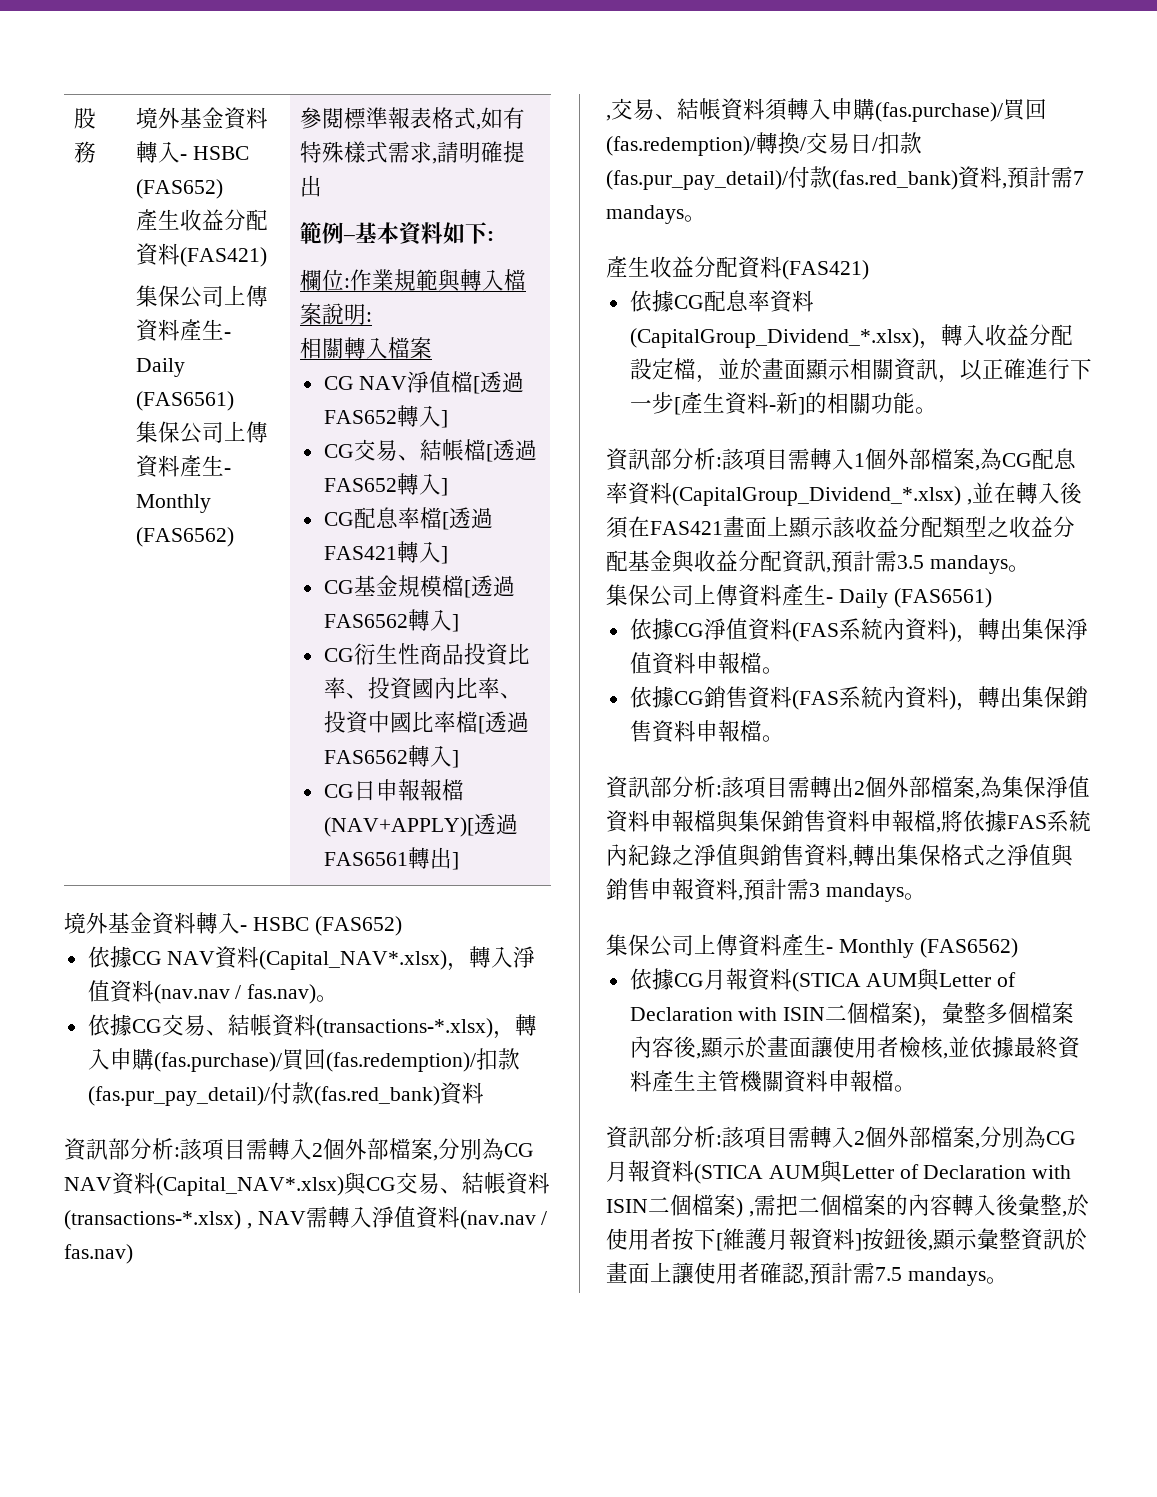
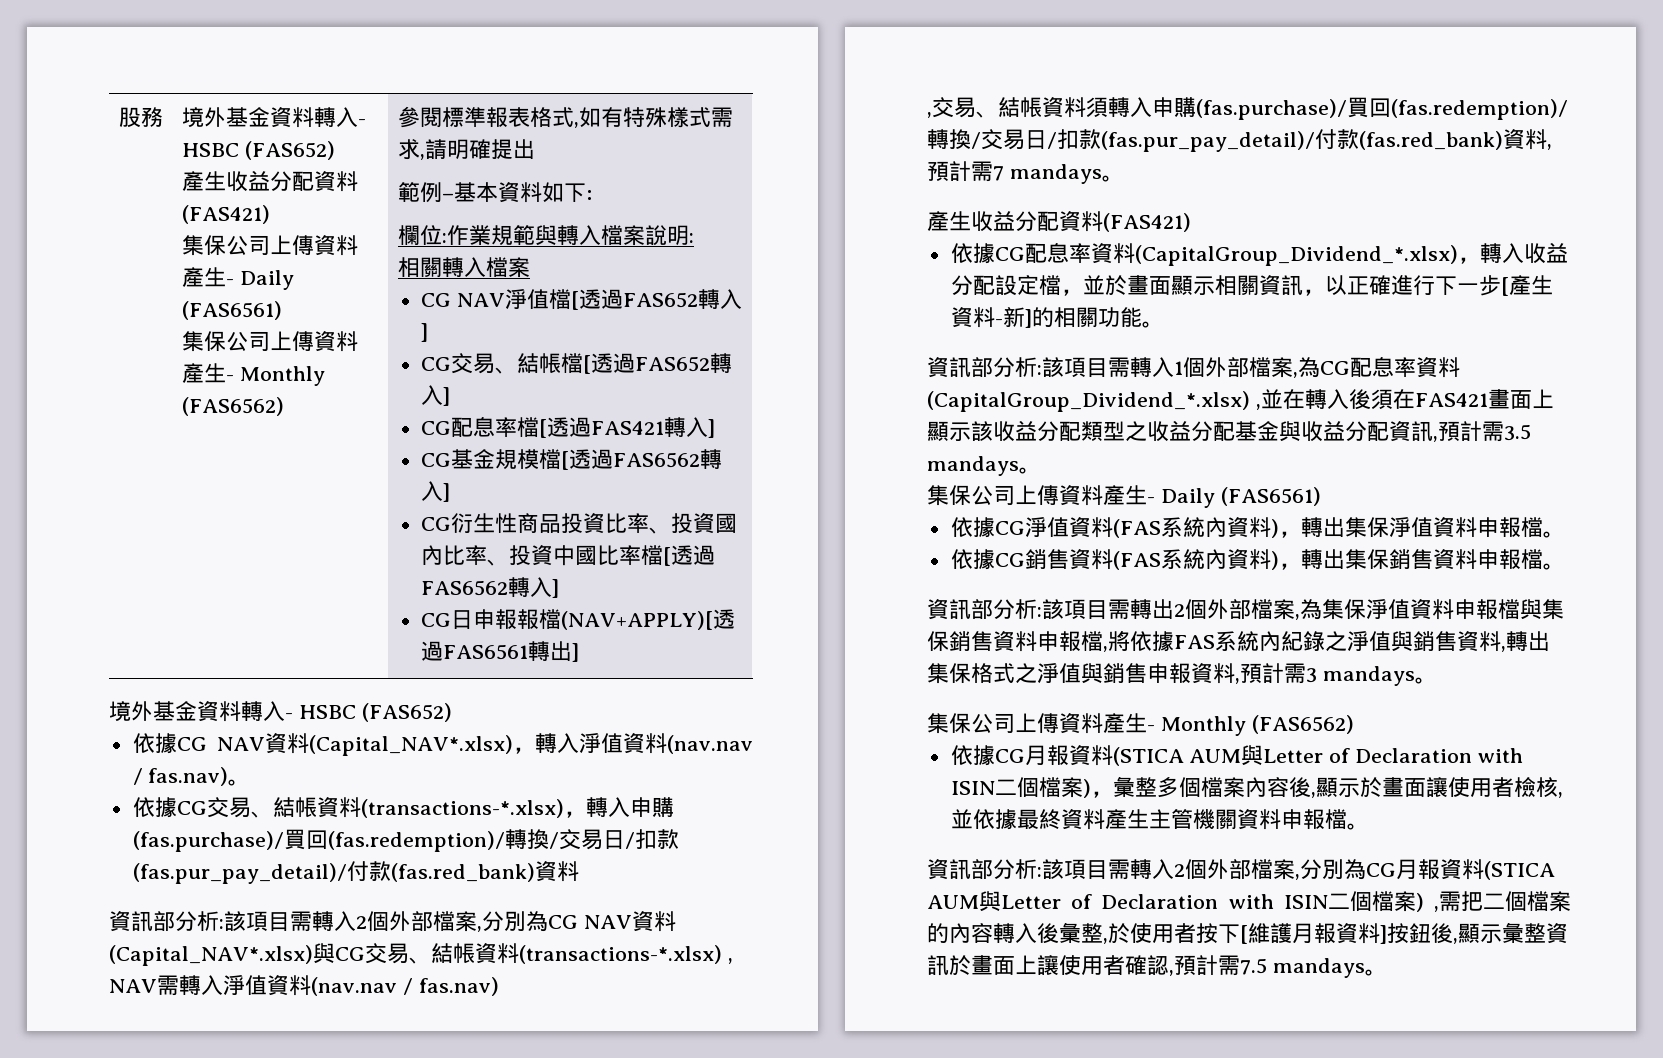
(476, 1062) none -> [504,829,635,850] 轉換/交易日/

